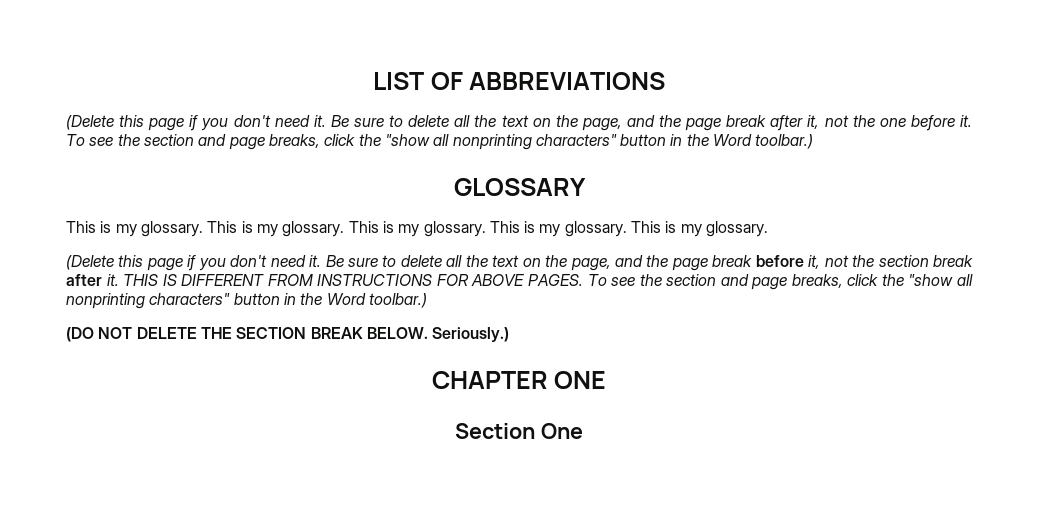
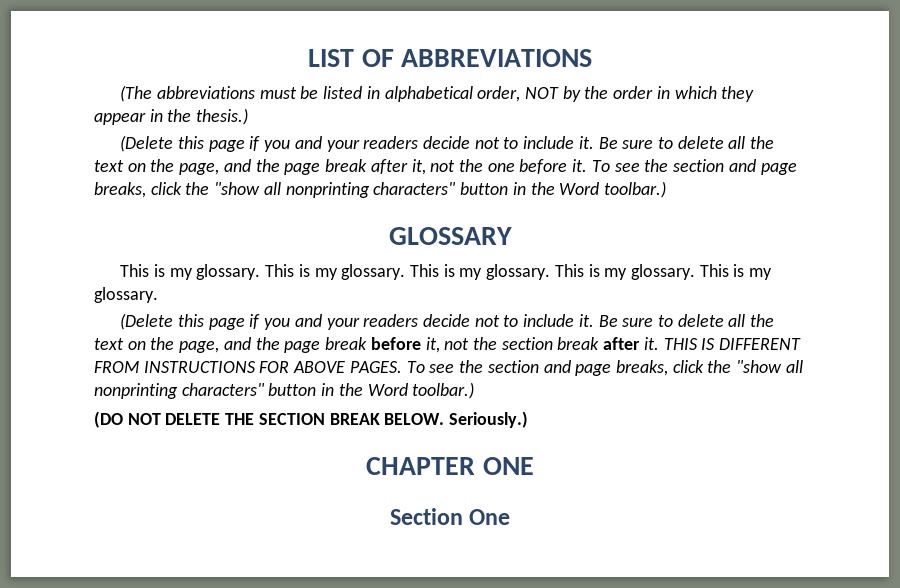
[66,115,310,131] // (Delete this page if you don't need -> [120,85,755,102] [94,108,249,125] [120,135,575,152] // (The abbreviations must be listed in alphabetical order, NOT by the order in which they appear in the thesis.) // (Delete this page if you and your readers decide not to include
[230,255,306,267] don't need -> [294,314,575,330] and your readers decide not to include

